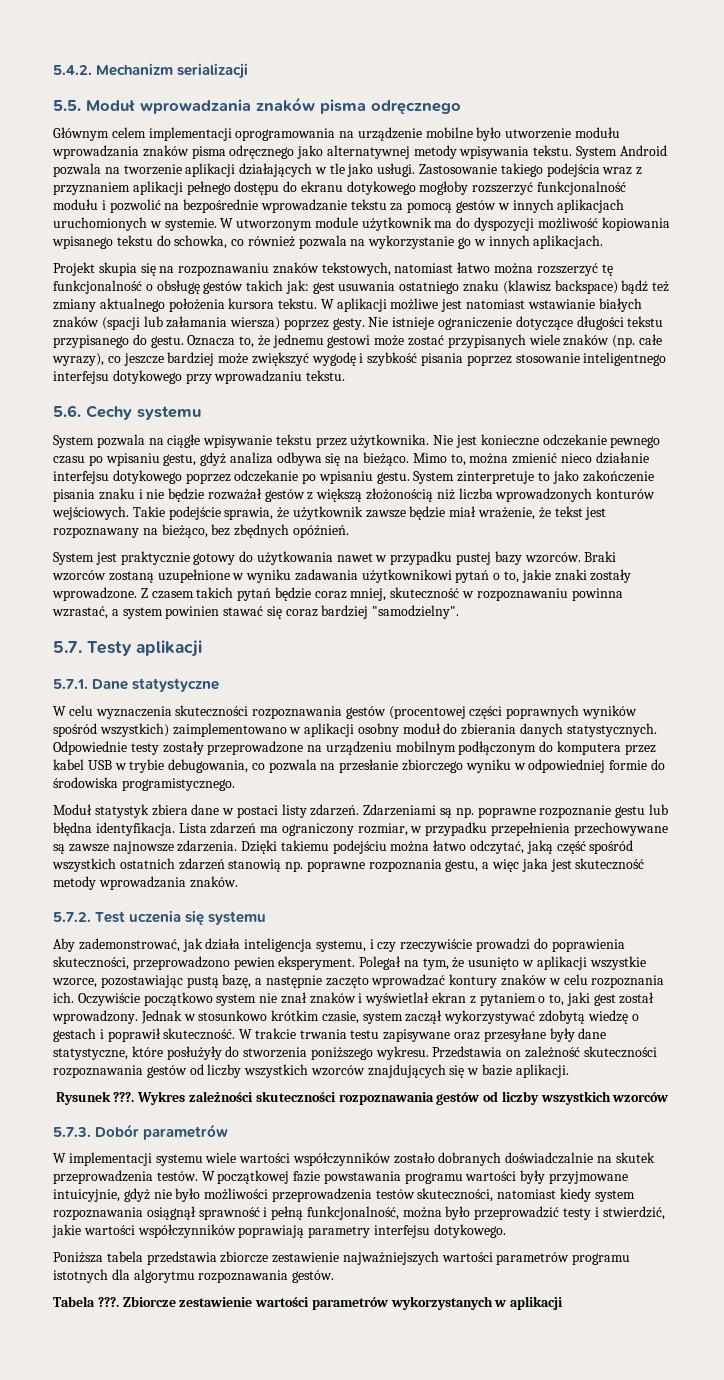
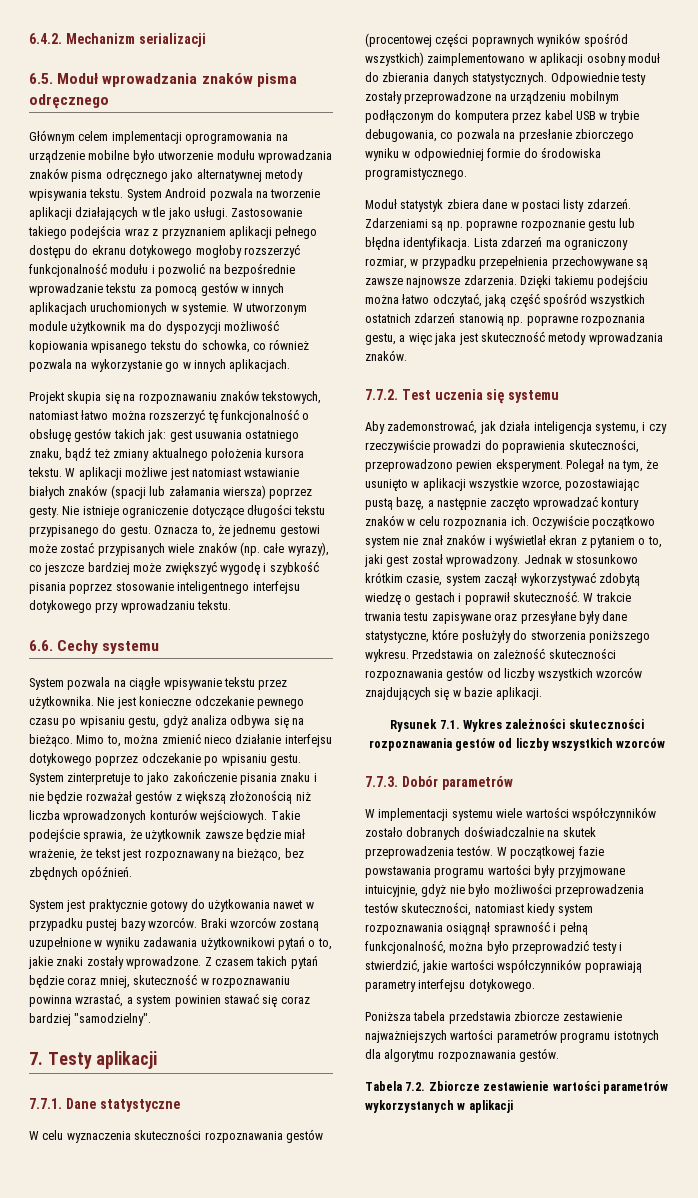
[53,65,92,75] 5.4.2. -> [29,33,62,44] 6.4.2.
[53,100,81,111] 5.5. -> [29,73,53,84] 6.5.
[463,280,618,294] znaku (klawisz backspace) -> [29,448,62,461] znaku,
[53,405,81,417] 5.6. -> [29,640,53,651] 6.6.
[53,641,82,653] 5.7. -> [29,1052,43,1065] 7.
[53,679,88,689] 5.7.1. -> [29,1098,62,1109] 7.7.1.
[53,912,91,922] 5.7.2. -> [365,389,398,400] 7.7.2.
[113,1092,135,1102] ???. -> [439,720,460,729] 7.1.
[53,1127,91,1137] 5.7.3. -> [365,776,398,787] 7.7.3.
[97,1297,119,1307] ???. -> [405,1082,426,1091] 7.2.

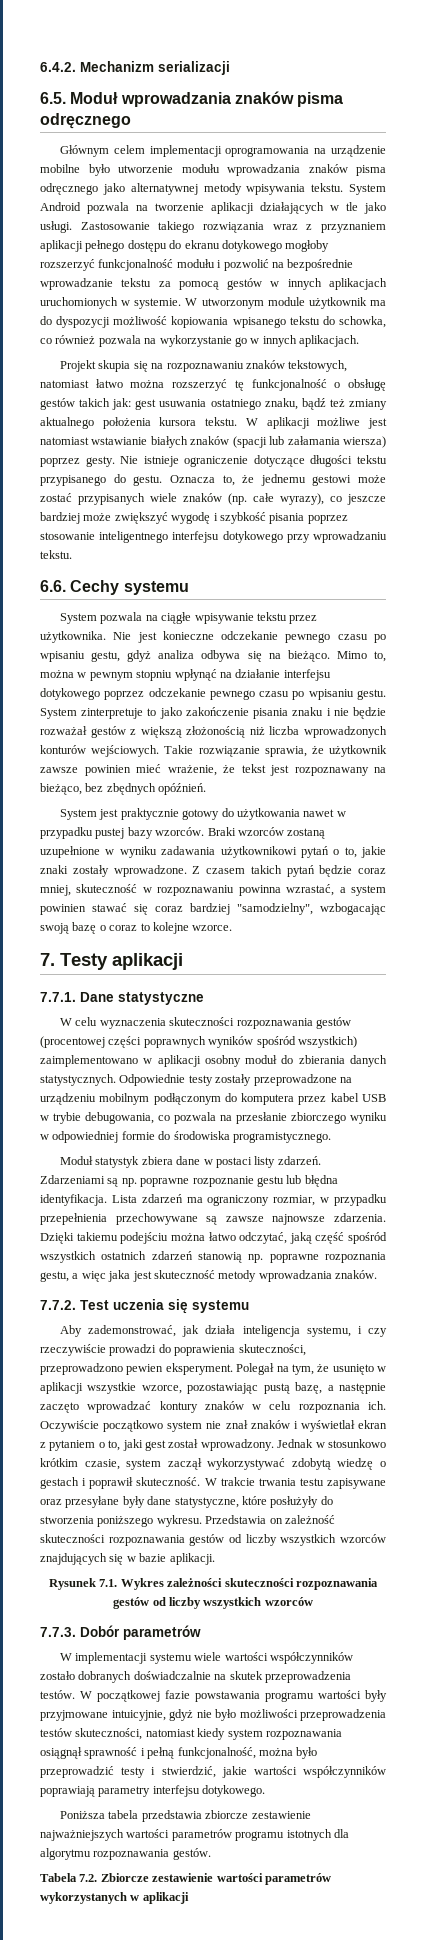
[70,225,122,239] podejścia -> [203,222,264,233] rozwiązania
[161,733,232,744] zmienić nieco -> [77,669,232,681] w pewnym stopniu wpłynąć na
(201, 758) none -> [209,690,290,700] pewnego czasu
[29,828,80,842] podejście -> [198,746,260,757] rozwiązanie
[245,829,306,842] będzie miał -> [84,764,161,776] powinien mieć
[74,1013,152,1026] "samodzielny". -> [237,903,386,915] [40,922,233,934] "samodzielny", wzbogacając swoją bazę o coraz to kolejne wzorce.

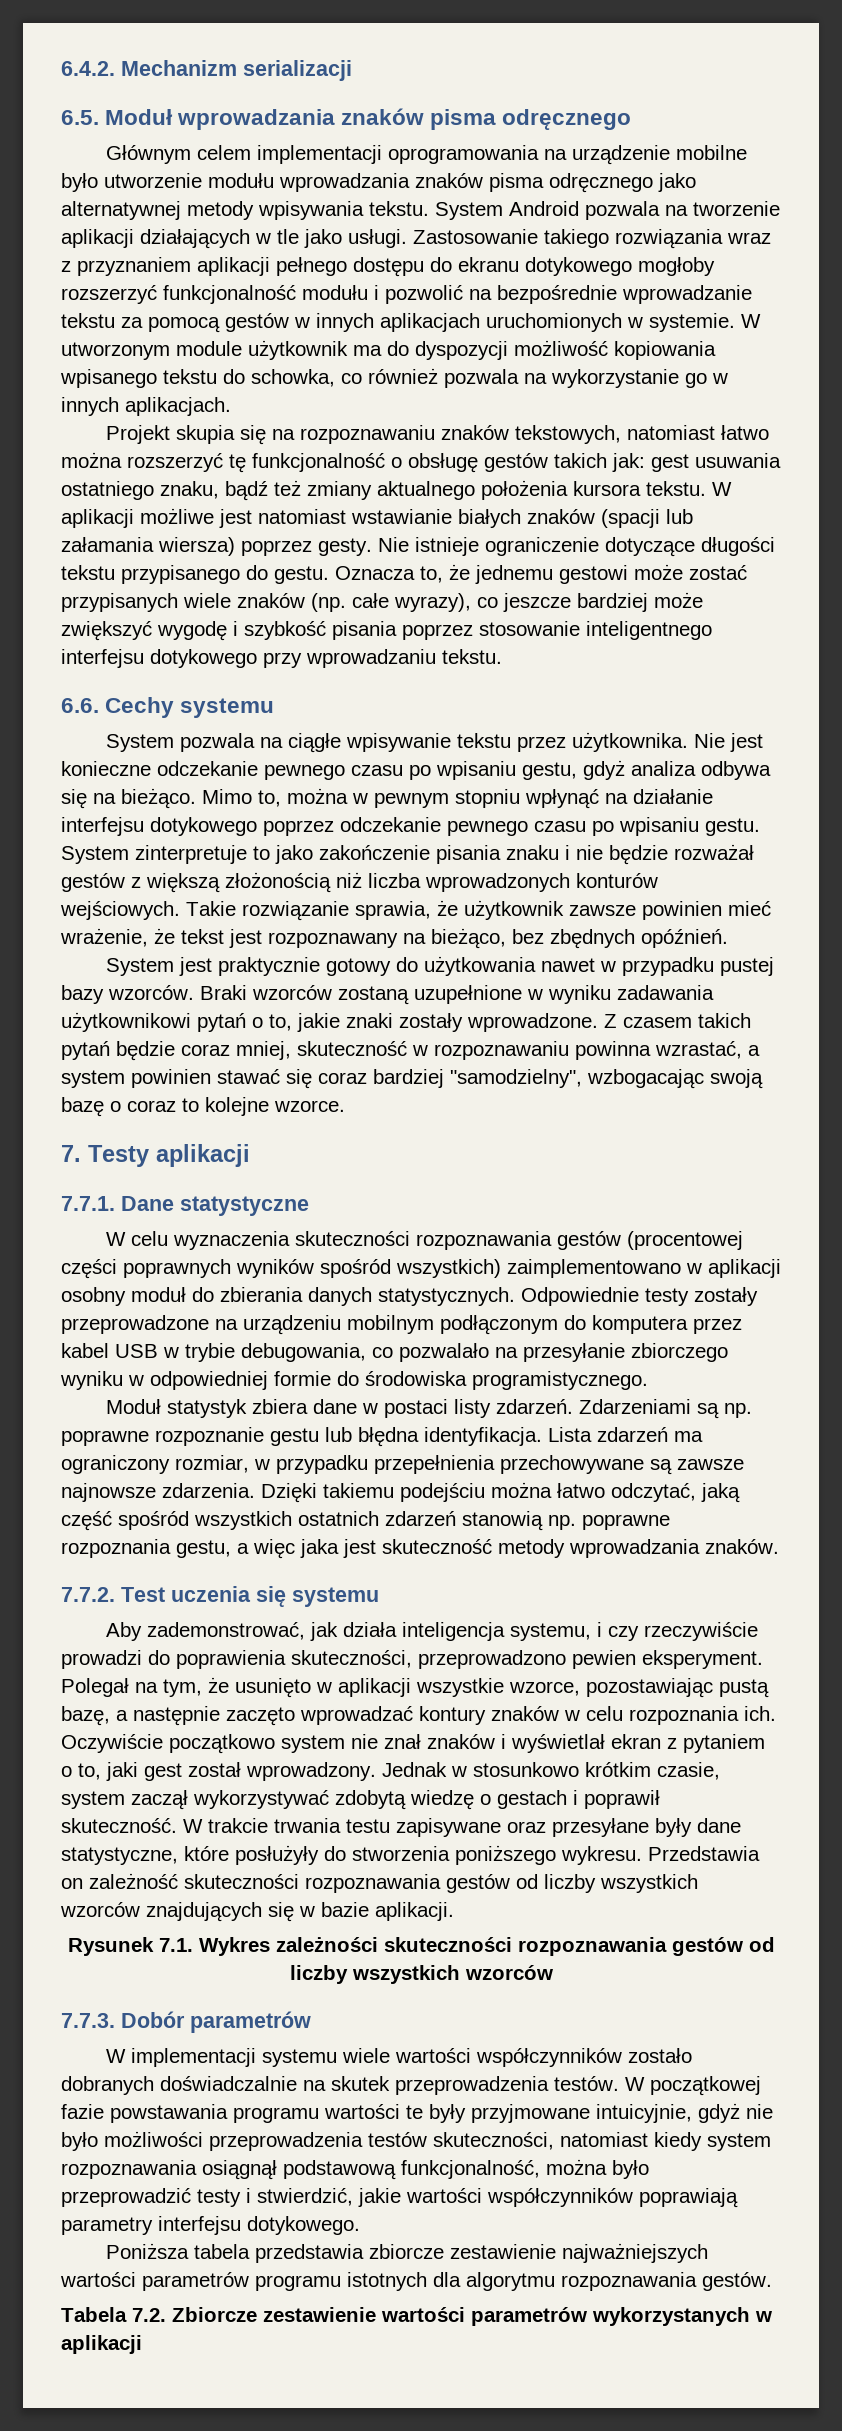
[174,1112,287,1124] pozwala na przesłanie -> [399,1343,625,1362] pozwalało na przesyłanie
(361, 1694) none -> [406,2105,423,2119] te
[84,1747,175,1759] sprawność i pełną -> [283,2160,396,2180] podstawową

